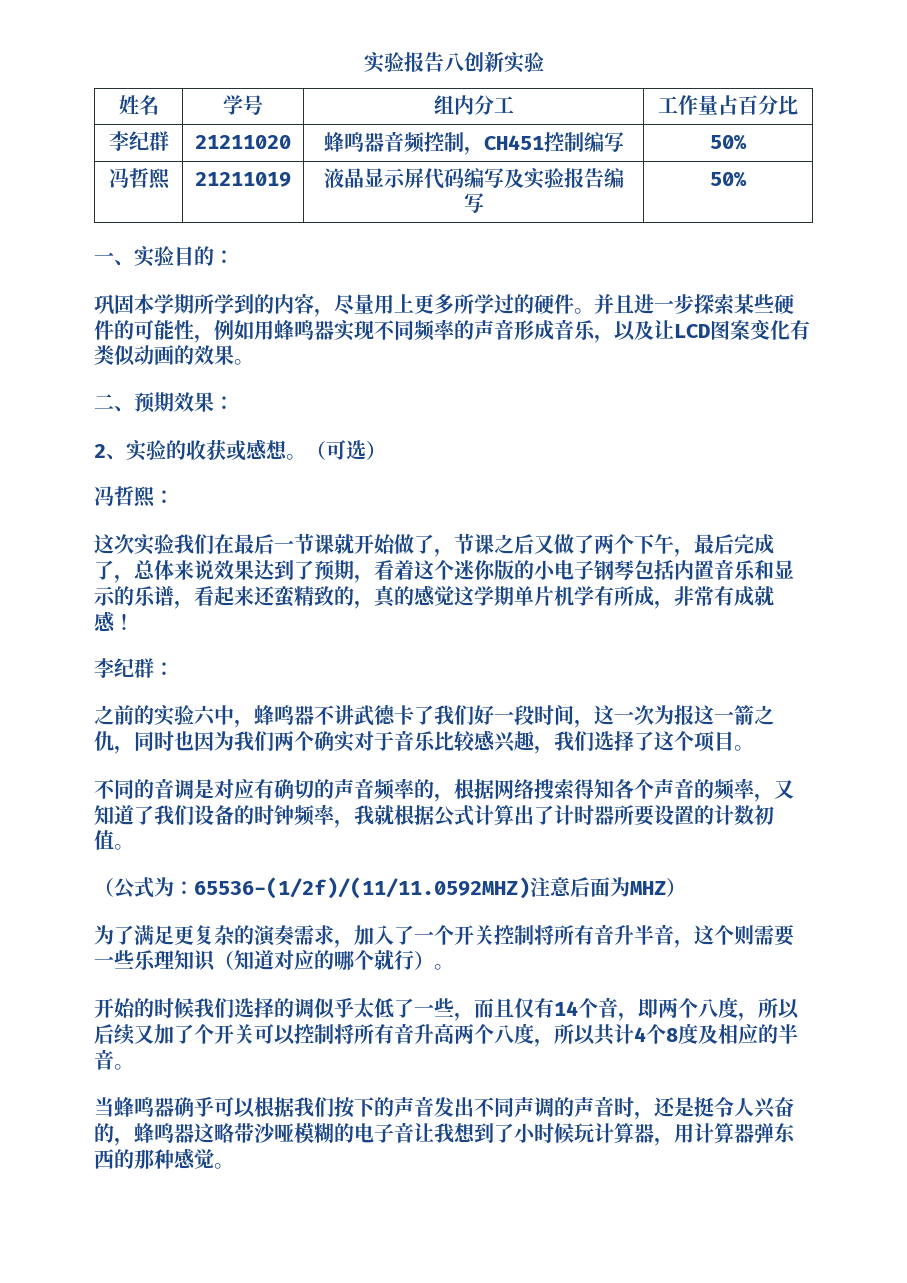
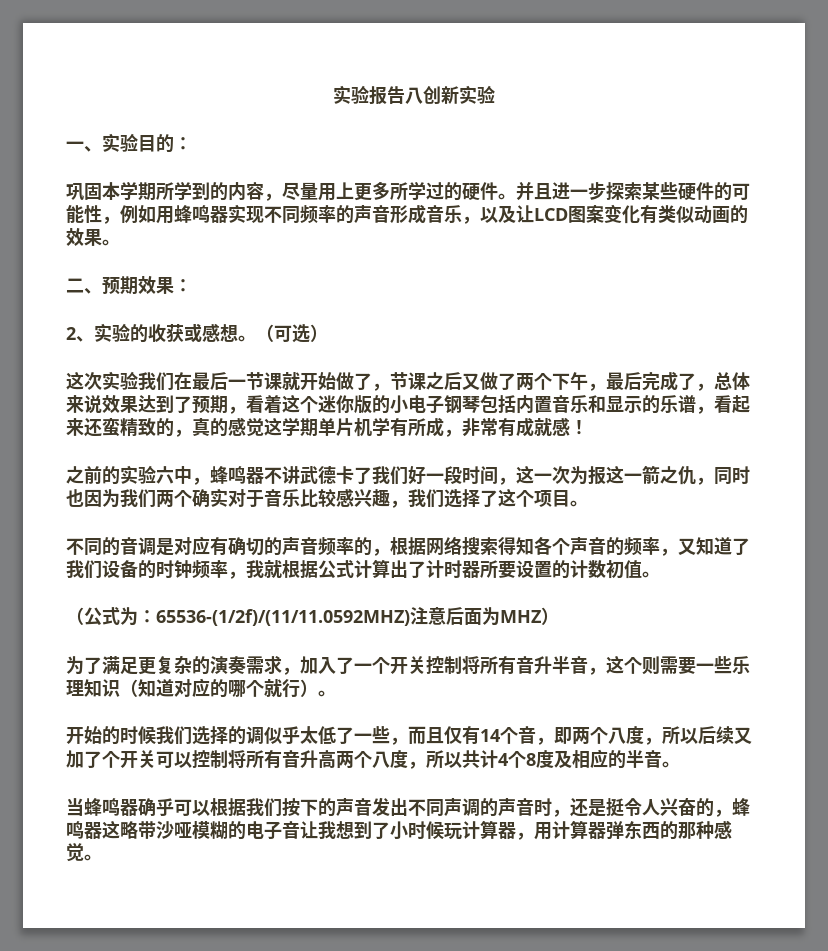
[118,95,159,115] [223,95,263,115] [433,95,514,115] [658,95,798,115] [108,131,169,151] [195,135,291,149] [323,131,624,155] [710,134,747,150] [108,168,171,190] [195,172,291,187] [323,168,624,189] [463,193,484,213] [710,171,747,187] // 姓名 | 学号 | 组内分工 | 工作量占百分比 // 李纪群 | 21211020 | 蜂鸣器音频控制，CH451控制编写 | 50% // 冯哲熙 | 21211019 | 液晶显示屏代码编写及实验报告编写 | 50% -> (495, 94) none
[94,486,174,508] // 冯哲熙： -> (328, 333) none
[94,658,174,678] // 李纪群： -> (588, 427) none

